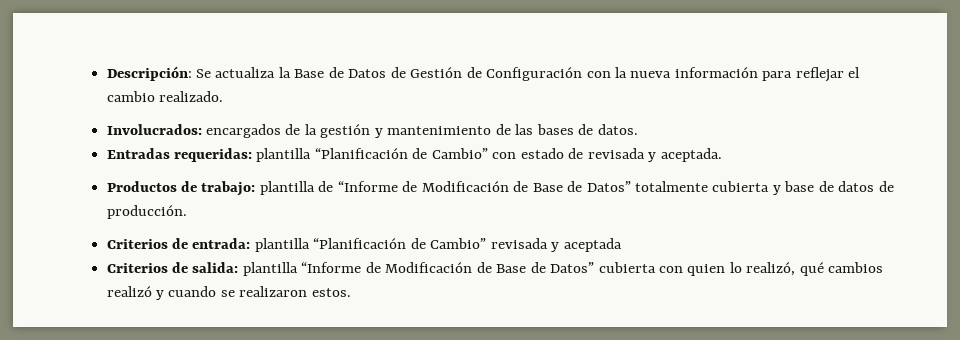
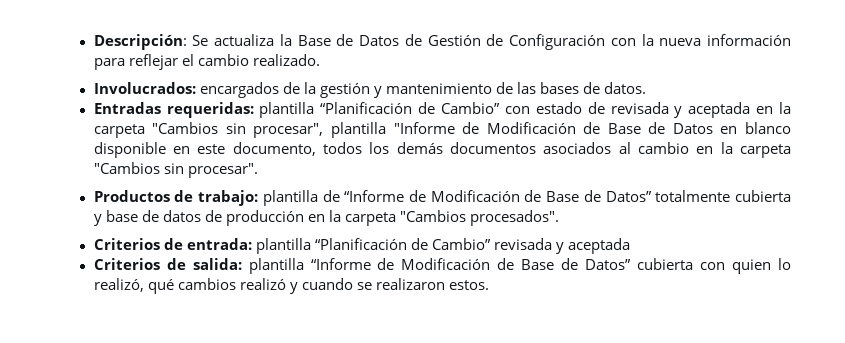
[660,148,722,162] aceptada. -> [688,102,792,118] [93,122,791,138] [93,142,792,158] [93,162,258,178] aceptada en la carpeta "Cambios sin procesar", plantilla "Informe de Modificación de Base de Datos en blanco disponible en este documento, todos los demás documentos asociados al cambio en la carpeta "Cambios sin procesar".
[106,205,187,219] producción. -> [225,210,560,226] producción en la carpeta "Cambios procesados".

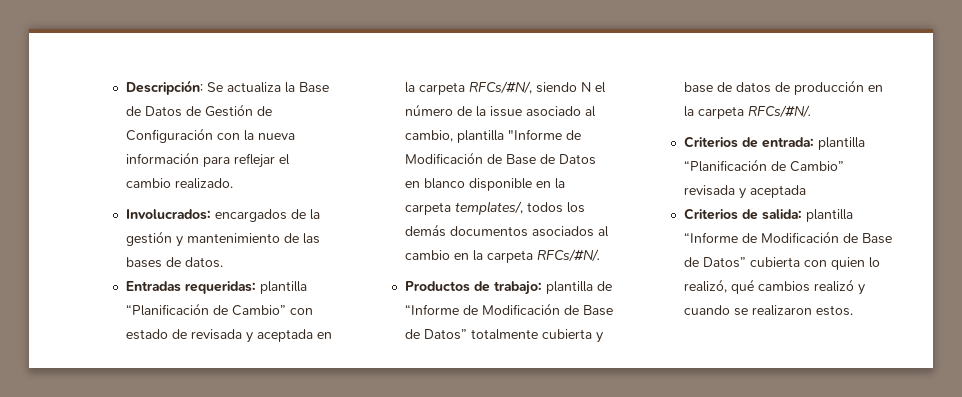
[152,122,324,138] "Cambios sin procesar", -> [468,81,606,94] [404,104,596,117] [404,130,453,142] RFCs/#N/, siendo N el número de la issue asociado al cambio,
[197,142,316,156] este documento, -> [554,178,565,189] [404,201,523,215] la carpeta templates/,
[93,162,258,178] "Cambios sin procesar". -> [536,249,600,262] RFCs/#N/.
[400,210,560,226] "Cambios procesados". -> [747,105,811,118] RFCs/#N/.

